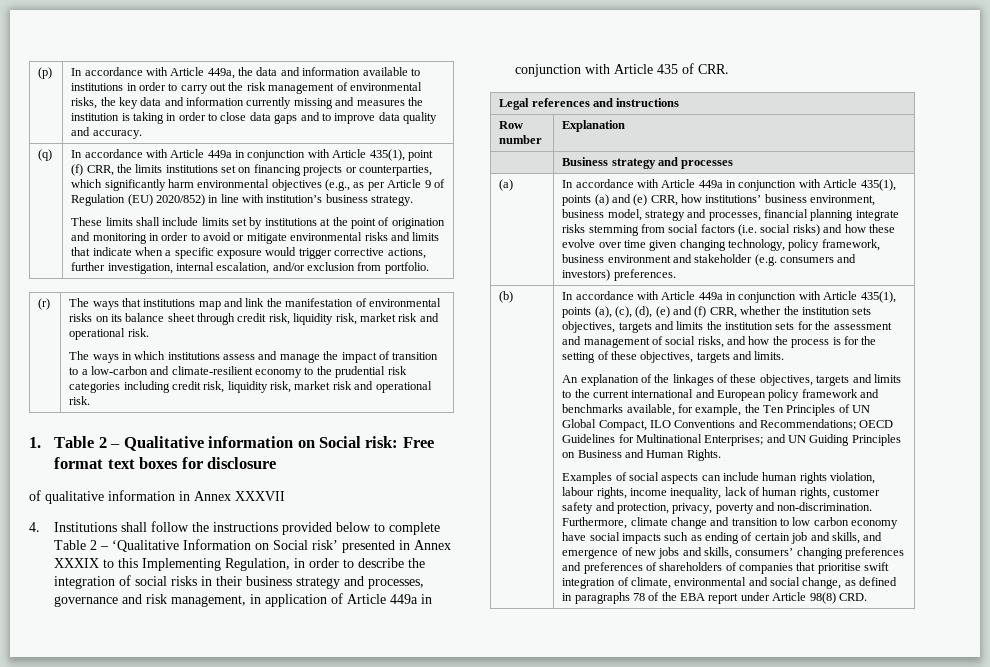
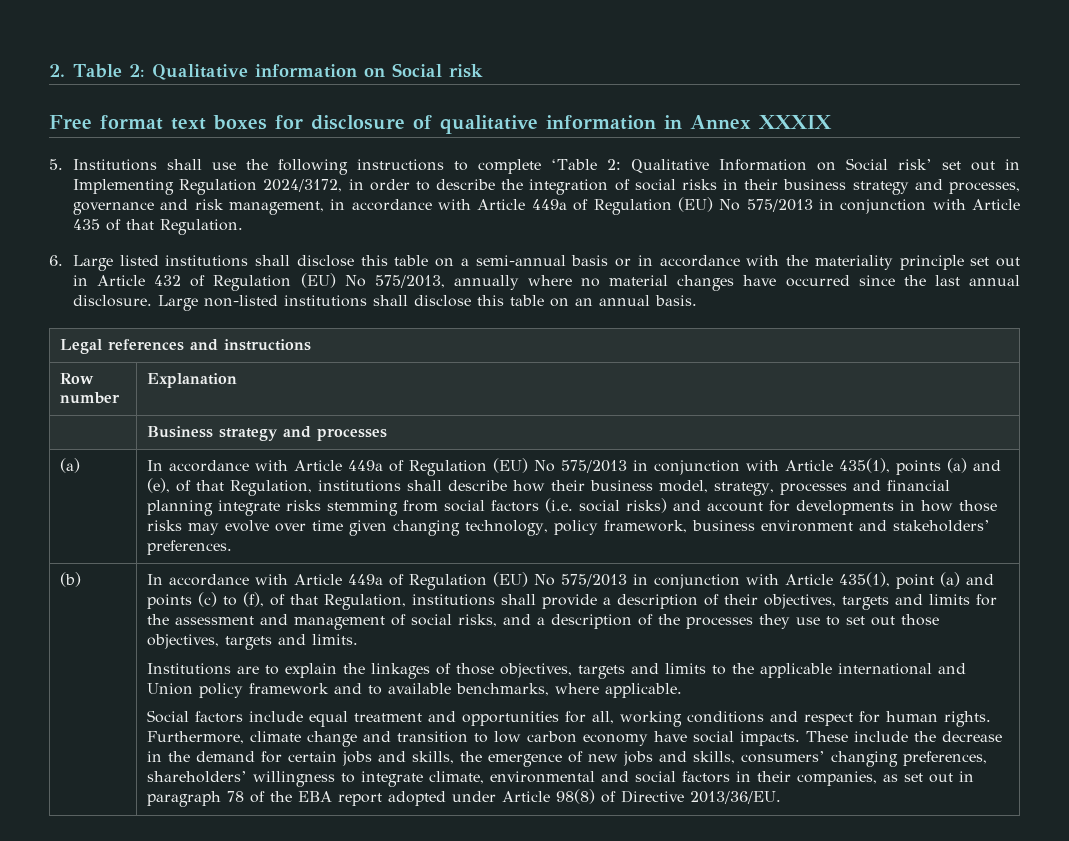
[38,67,53,79] [71,67,420,79] [71,82,422,94] [71,97,423,109] [71,112,438,124] [71,127,142,139] [38,149,53,161] [71,149,433,161] [71,164,432,176] [71,179,445,191] [71,194,414,206] [71,217,445,229] [71,232,440,244] [71,247,426,259] [71,262,429,274] [38,298,51,310] [69,298,441,310] [69,313,439,325] [69,328,149,340] [69,351,439,363] [69,366,407,378] [69,381,432,393] [69,396,91,405] [29,436,121,448] (p) | In accordance with Article 449a, the data and information available to institutions in order to carry out the risk management of environmental risks, the key data and information currently missing and measures the institution is taking in order to close data gaps and to improve data quality and accuracy. // (q) | In accordance with Article 449a in conjunction with Article 435(1), point (f) CRR, the limits institutions set on financing projects or counterparties, which significantly harm environmental objectives (e.g., as per Article 9 of Regulation (EU) 2020/852) in line with institution’s business strategy. // These limits shall include limits set by institutions at the point of origination and monitoring in order to avoid or mitigate environmental risks and limits that indicate when a specific exposure would trigger corrective actions, further investigation, internal escalation, and/or exclusion from portfolio. // (r) | The ways that institutions map and link the manifestation of environmental risks on its balance sheet through credit risk, liquidity risk, market risk and operational risk. // The ways in which institutions assess and manage the impact of transition to a low-carbon and climate-resilient economy to the prudential risk categories including credit risk, liquidity risk, market risk and operational risk. // 1. Table 2 – -> [49,64,145,78] 2. Table 2:
[365,436,399,448] risk: -> [448,64,483,78] risk //
(277, 463) // -> (405, 122) none
[235,491,285,501] [29,521,441,535] [54,539,452,553] [54,558,291,571] XXXVII // 4. Institutions shall follow the instructions provided below to complete Table 2 – ‘Qualitative Information on Social risk’ presented in Annex XXXIX to this Implementing Regulation, -> [759,115,832,129] [49,158,1021,175] [72,179,343,195] XXXIX // 5. Institutions shall use the following instructions to complete ‘Table 2: Qualitative Information on Social risk’ set out in Implementing Regulation 2024/3172,
[265,593,419,607] application of Article 449a -> [351,197,813,215] accordance with Article 449a of Regulation (EU) No 575/2013
[698,64,730,74] CRR. -> [125,219,243,235] [49,255,1020,271] [72,273,1021,291] [72,295,697,311] that Regulation. // 6. Large listed institutions shall disclose this table on a semi-annual basis or in accordance with the materiality principle set out in Article 432 of Regulation (EU) No 575/2013, annually where no material changes have occurred since the last annual disclosure. Large non-listed institutions shall disclose this table on an annual basis.
(723, 184) none -> [388,458,627,476] of Regulation (EU) No 575/2013
[633,194,876,206] [562,209,761,221] (e) CRR, how institutions’ business environment, business model, strategy and processes, -> [146,478,881,496] (e), of that Regulation, institutions shall describe how their business model, strategy, processes and
[844,224,895,233] how these -> [706,500,997,515] [146,520,219,535] account for developments in how those risks may
[694,254,857,266] [562,269,611,281] stakeholder (e.g. consumers and investors) -> [892,520,990,532] stakeholders’
[726,291,896,303] [562,306,872,318] [562,321,795,333] in conjunction with Article 435(1), points (a), (c), (d), (e) and (f) CRR, whether the institution sets objectives, targets and limits the institution sets -> [388,572,994,590] [146,592,970,610] of Regulation (EU) No 575/2013 in conjunction with Article 435(1), point (a) and points (c) to (f), of that Regulation, institutions shall provide a description of their objectives, targets and limits
[748,336,877,348] [562,351,637,363] how the process is for the setting of these -> [536,614,939,629] a description of the processes they use to set out those
[562,374,652,386] An explanation of -> [146,663,337,678] Institutions are to explain
[730,374,757,383] these -> [455,663,494,675] those
[592,390,629,398] current -> [759,663,832,678] applicable
[717,390,767,401] European -> [146,683,193,695] Union
[562,404,871,416] [562,419,894,431] [562,434,901,446] [562,449,721,461] [562,472,876,484] [562,487,881,499] [562,502,873,514] benchmarks available, for example, the Ten Principles of UN Global Compact, ILO Conventions and Recommendations; OECD Guidelines for Multinational Enterprises; and UN Guiding Principles on Business and Human Rights. // Examples of social aspects can include human rights violation, labour rights, income inequality, lack of human rights, customer safety and protection, privacy, poverty and non-discrimination. -> [367,683,682,698] [146,710,991,727] to available benchmarks, where applicable. // Social factors include equal treatment and opportunities for all, working conditions and respect for human rights.
[621,532,883,544] impacts such as ending of certain job and skills, and -> [739,731,1002,746] [146,751,482,766] impacts. These include the decrease in the demand for certain jobs and skills, the
[845,547,905,559] [562,562,890,574] [562,577,898,589] [562,592,630,604] preferences and preferences of shareholders of companies that prioritise swift integration of climate, environmental and social change, as defined in paragraphs -> [902,751,987,766] [146,771,974,787] [146,791,221,807] preferences, shareholders’ willingness to integrate climate, environmental and social factors in their companies, as set out in paragraph
(739, 598) none -> [387,791,446,806] adopted
[838,593,867,601] CRD. -> [600,790,781,804] of Directive 2013/36/EU.

